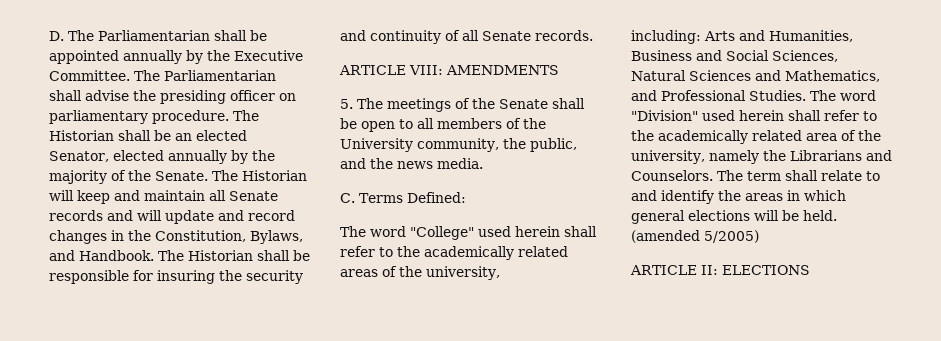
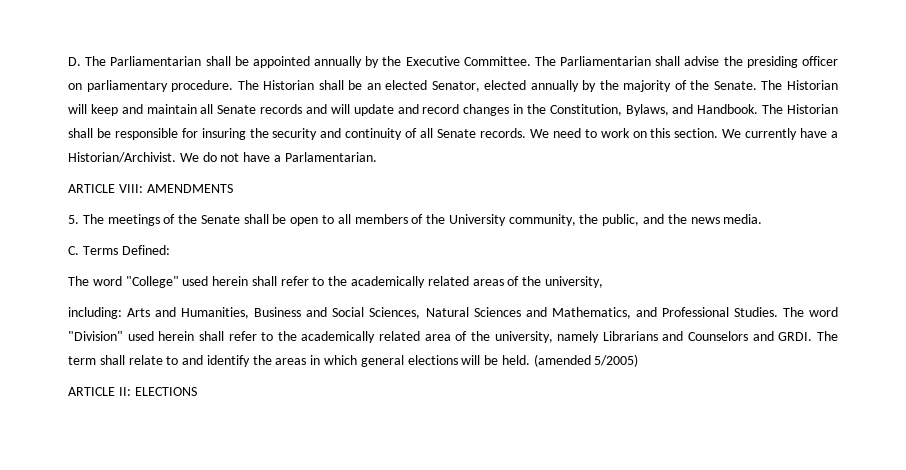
(593, 35) none -> [529,128,839,140] [68,152,377,163] We need to work on this section. We currently have a Historian/Archivist. We do not have a Parlamentarian.
[762,150,786,161] the -> (600, 337) none
[631,170,713,181] Counselors. -> [688,331,813,341] Counselors and GRDI.

